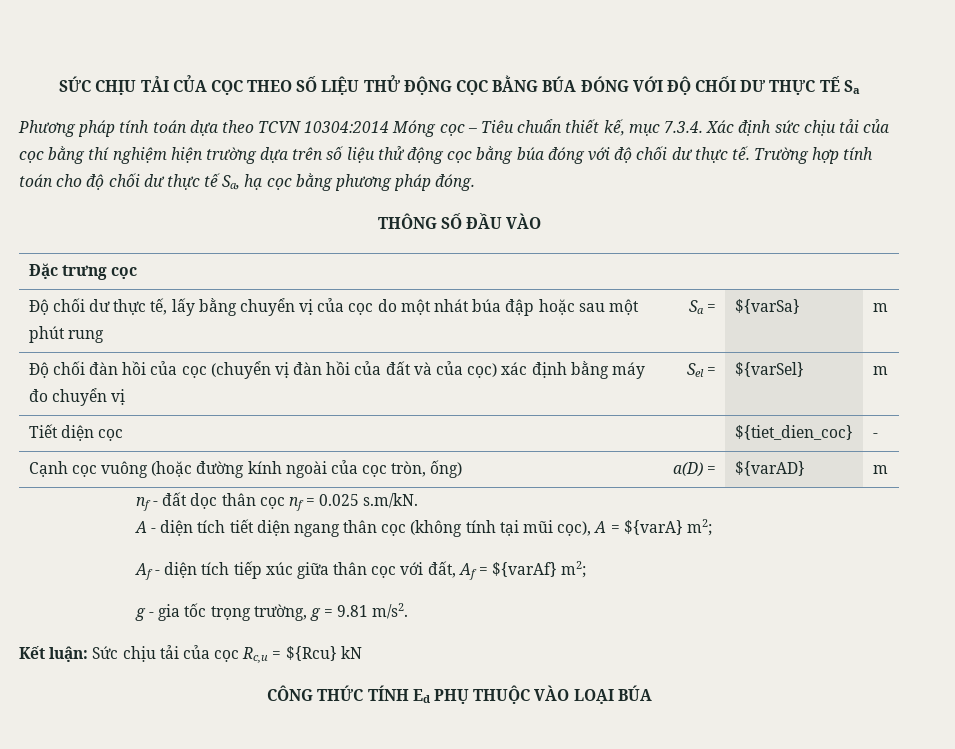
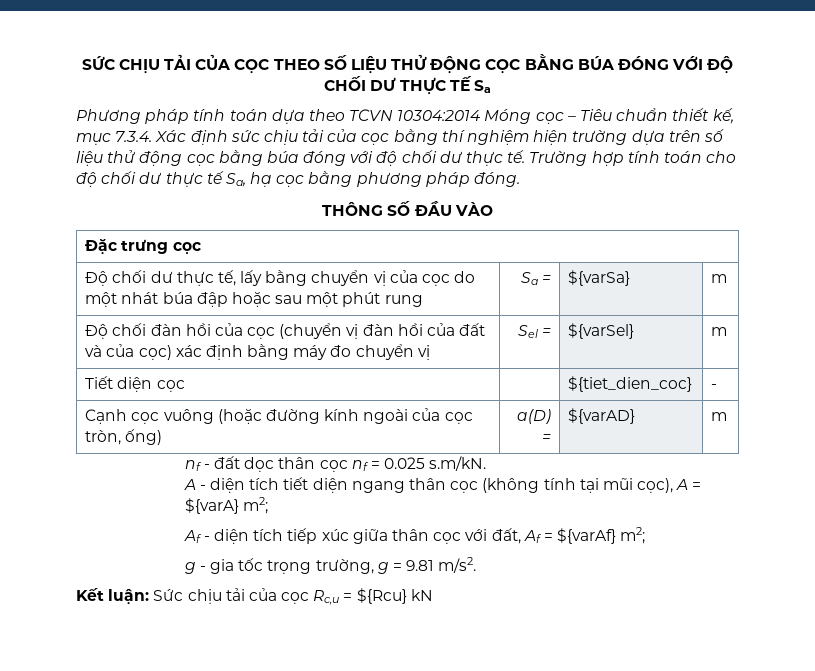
[267,685,652,704] // CÔNG THỨC TÍNH Ed PHỤ THUỘC VÀO LOẠI BÚA -> (433, 595) none

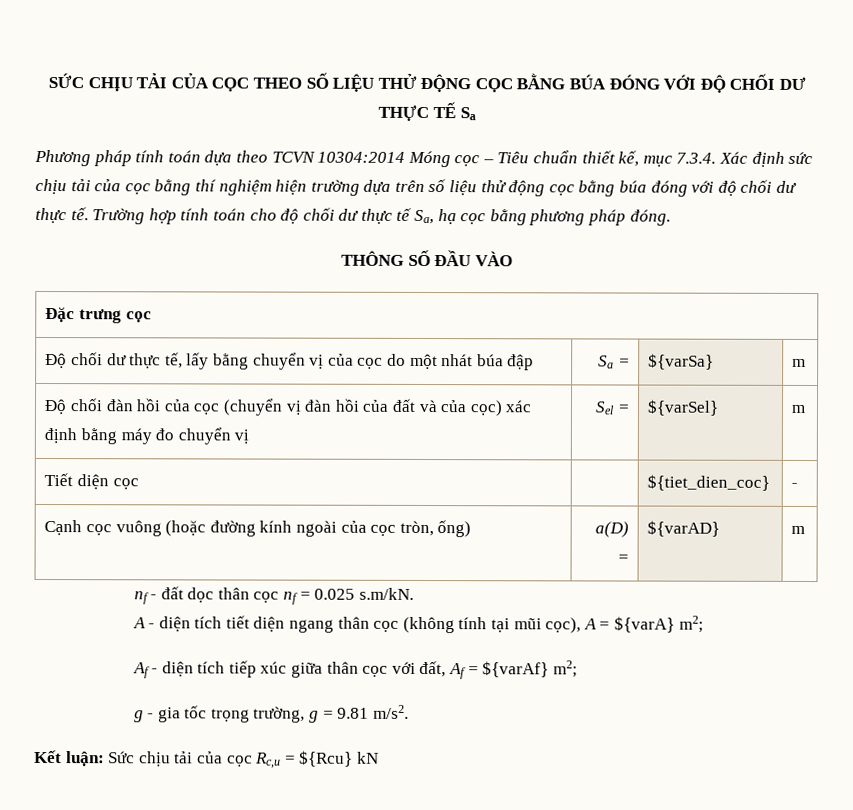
[231,292,423,307] hoặc sau một phút rung -> (535, 362) none

